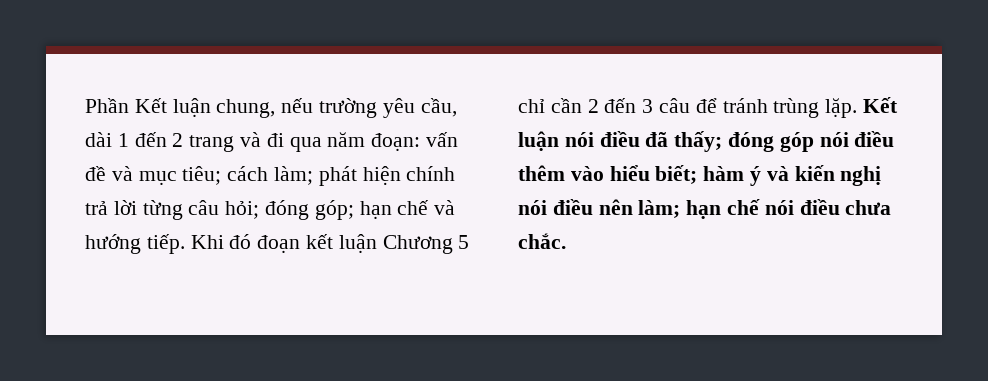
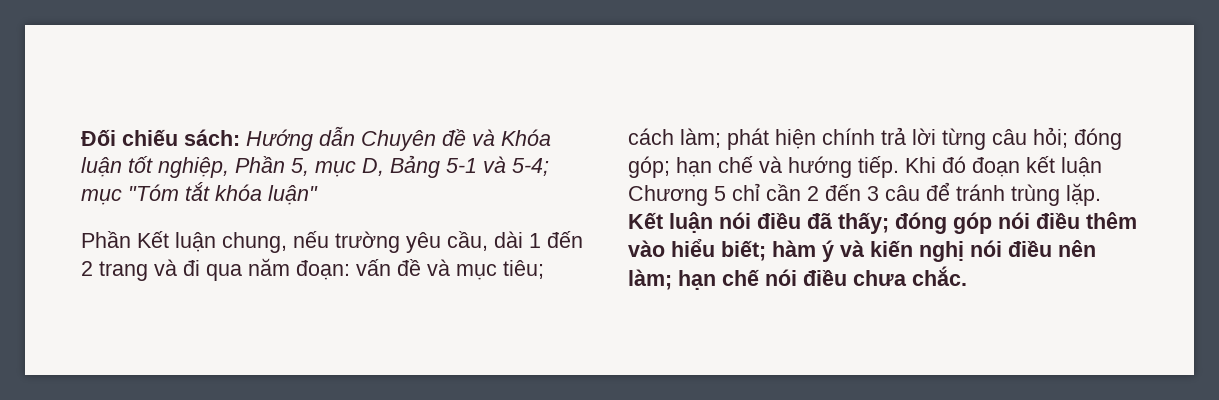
(85, 105) none -> [81,126,551,151] [81,155,549,178] [81,182,318,205] Đối chiếu sách: Hướng dẫn Chuyên đề và Khóa luận tốt nghiệp, Phần 5, mục D, Bảng 5-1 và 5-4; mục "Tóm tắt khóa luận" //

